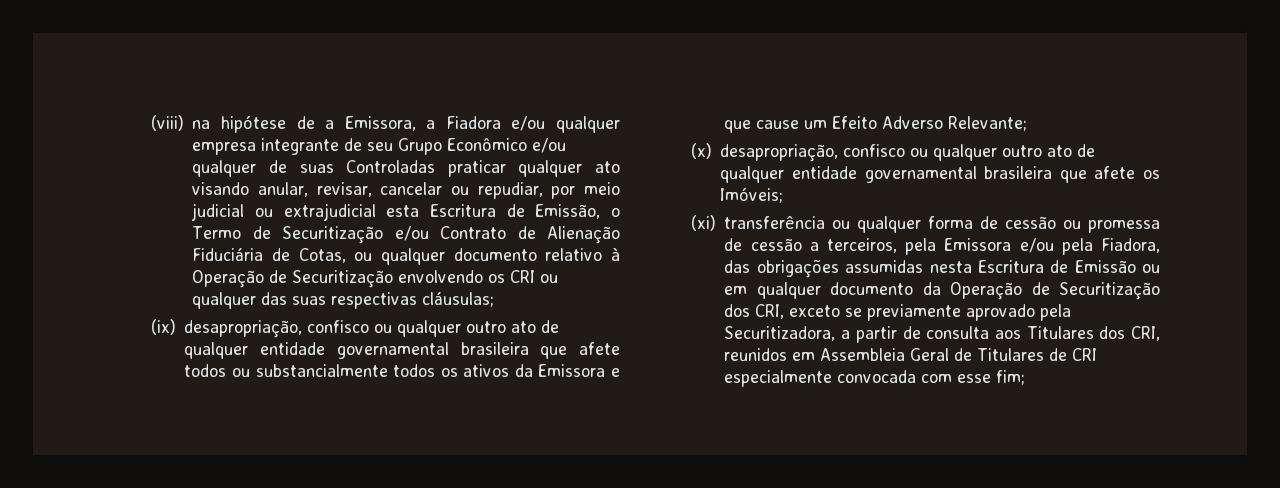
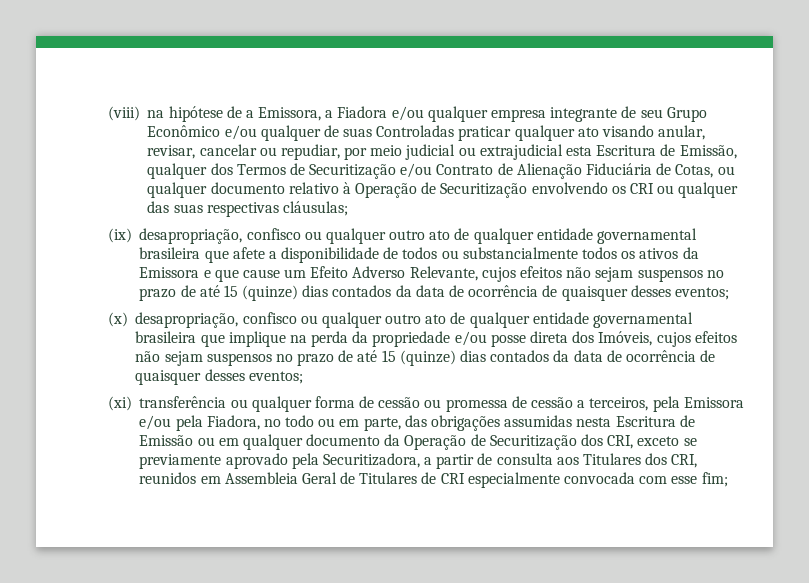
[611,208,621,217] [192,226,242,239] o Termo -> [147,163,286,179] qualquer dos Termos
(620, 348) none -> [268,247,399,263] a disponibilidade de
[948,116,1028,131] Relevante; -> [409,266,724,282] [139,285,729,301] Relevante, cujos efeitos não sejam suspensos no prazo de até 15 (quinze) dias contados da data de ocorrência de quaisquer desses eventos;
[1094,166,1160,179] [720,187,784,203] afete os Imóveis; -> [228,331,737,347] [135,350,716,366] [135,369,303,385] implique na perda da propriedade e/ou posse direta dos Imóveis, cujos efeitos não sejam suspensos no prazo de até 15 (quinze) dias contados da data de ocorrência de quaisquer desses eventos;
(1160, 245) none -> [263,415,401,431] no todo ou em parte,

